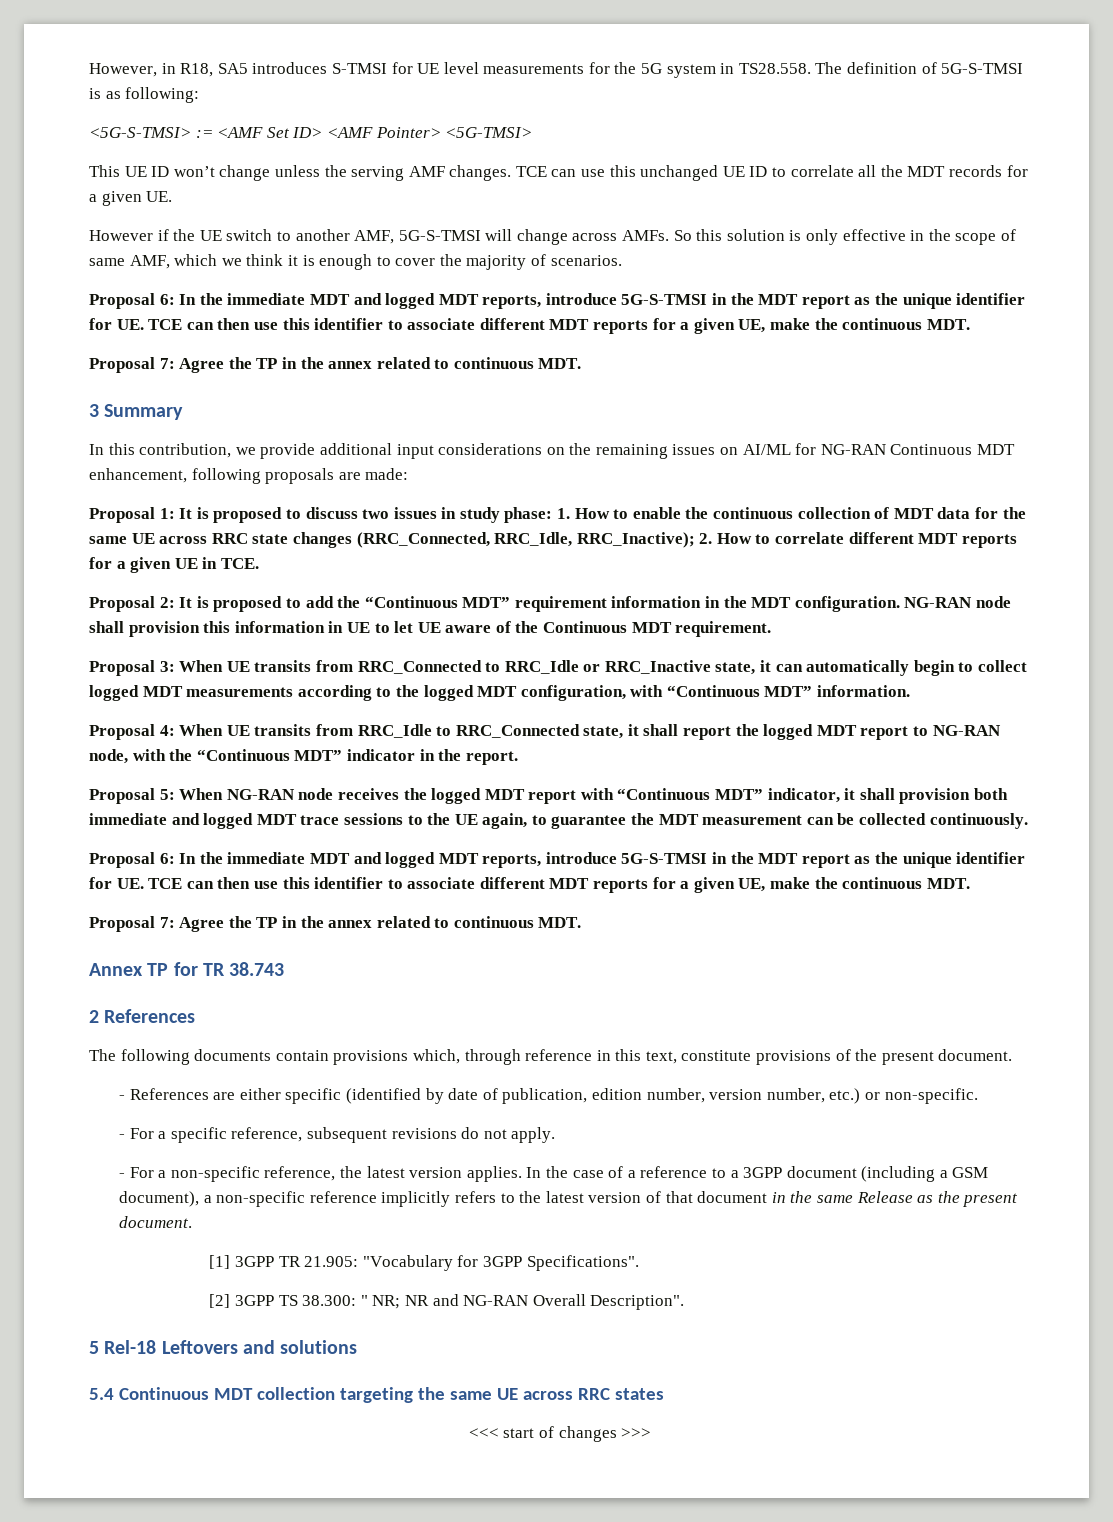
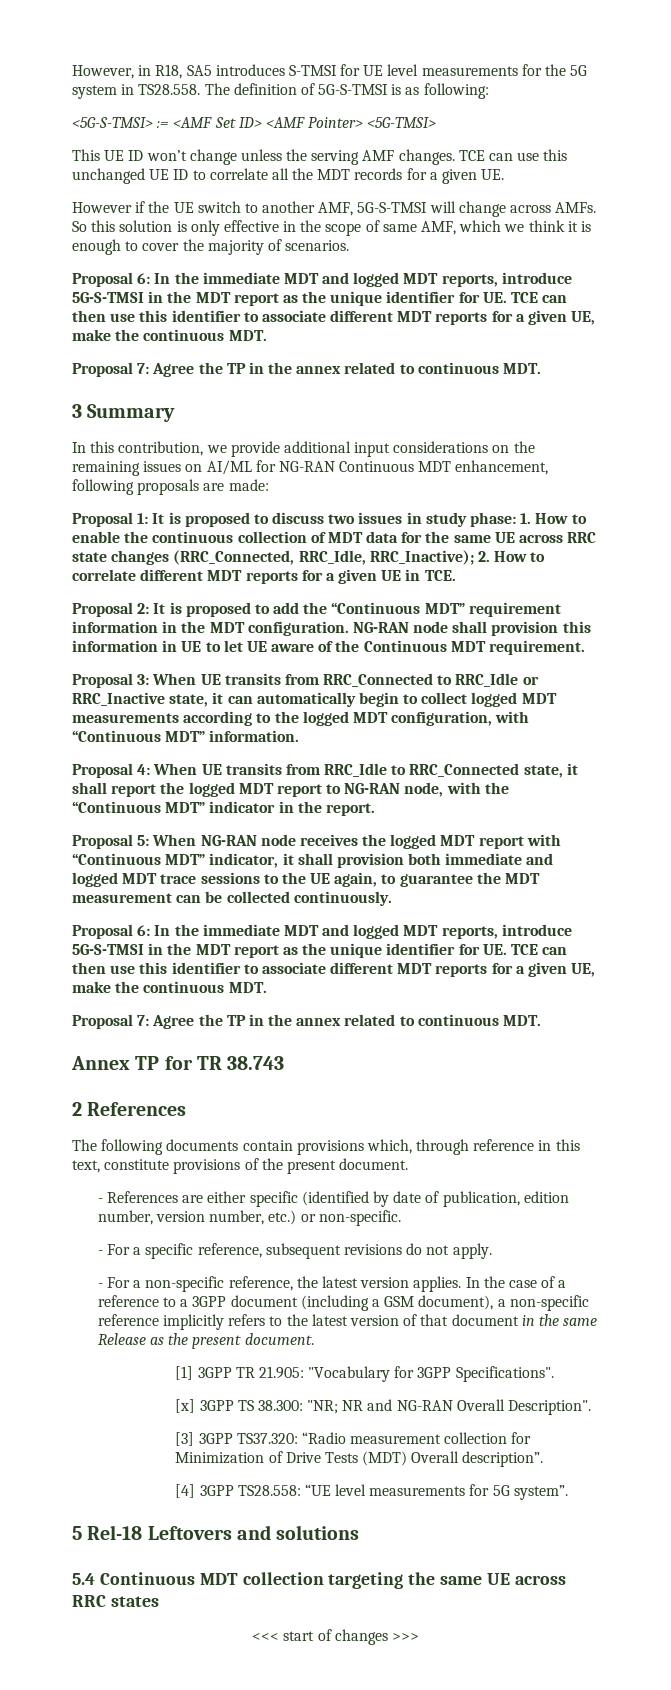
[209,1294,231,1308] [2] -> [175,1399,196,1413] [x]
[360,1295,401,1309] " NR; -> [307,1400,339,1414] "NR;
(685, 1302) none -> [175,1432,532,1446] [175,1451,544,1467] [175,1484,568,1500] // [3] 3GPP TS37.320: “Radio measurement collection for Minimization of Drive Tests (MDT) Overall description”. // [4] 3GPP TS28.558: “UE level measurements for 5G system”.

